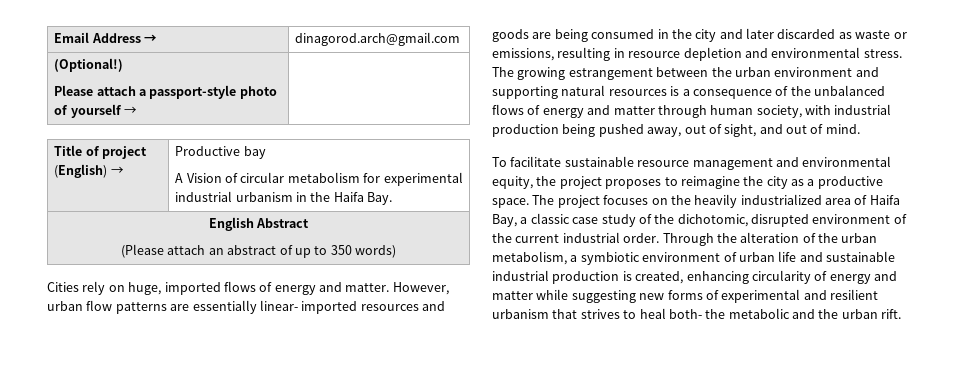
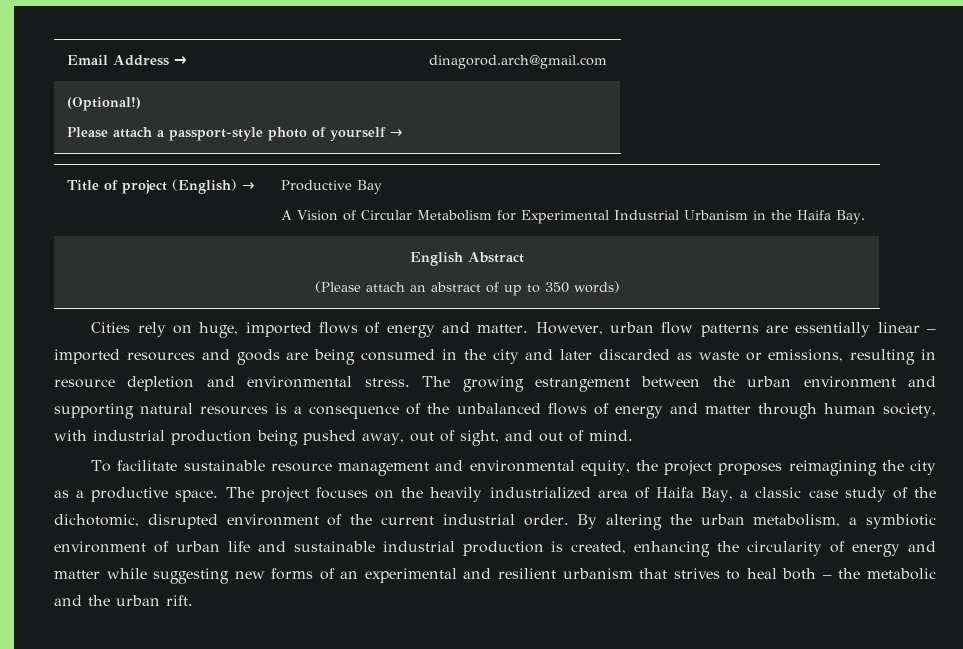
[243,146,266,159] bay -> [356,180,382,194] Bay
[240,172,463,186] [175,191,293,202] circular metabolism for experimental industrial urbanism -> [360,210,748,224] Circular Metabolism for Experimental Industrial Urbanism
[259,300,298,311] linear- -> [877,322,937,333] linear –
[664,176,740,189] to reimagine -> [788,460,877,476] reimagining
[662,232,816,246] Through the alteration of -> [577,514,663,530] By altering
(749, 277) none -> [717,541,740,552] the
(719, 295) none -> [340,571,359,579] an
[668,309,702,319] both- -> [782,568,832,580] both –

